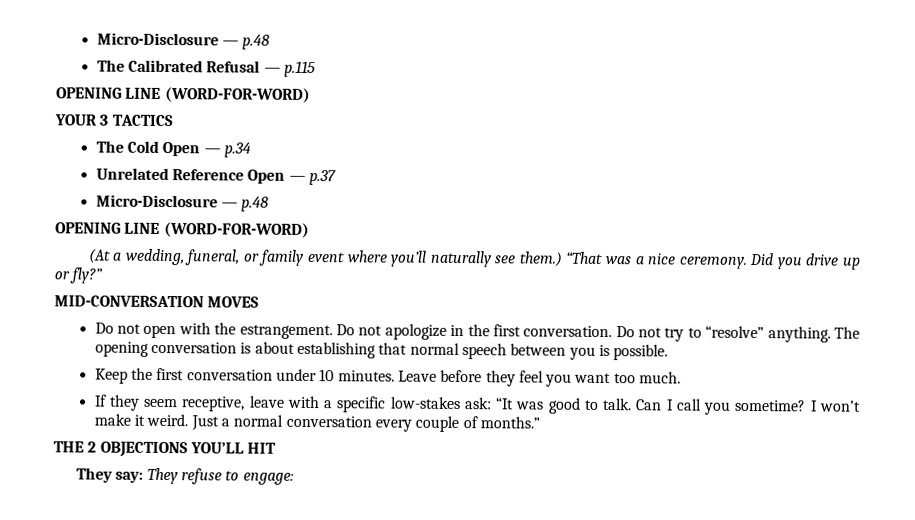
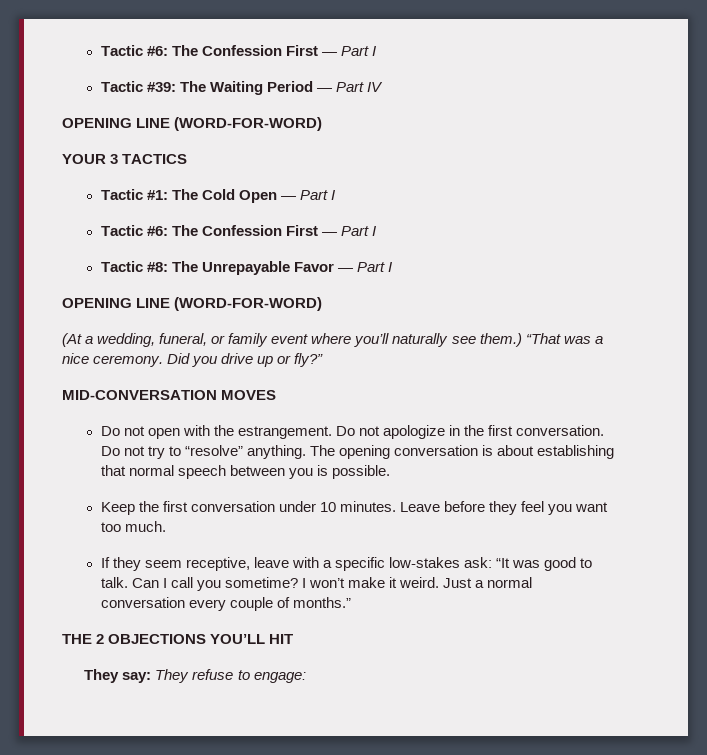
[96,32,271,50] [96,59,316,78] Micro-Disclosure — p.48 // The Calibrated Refusal — p.115 -> [100,45,377,56] [100,81,384,95] Tactic #6: The Confession First — Part I // Tactic #39: The Waiting Period — Part IV
(173, 120) none -> [100,189,168,200] Tactic #1:
[223,142,251,158] [95,167,336,186] [95,194,270,212] p.34 // Unrelated Reference Open — p.37 // Micro-Disclosure — p.48 -> [300,190,336,200] [100,225,377,236] [100,261,393,275] Part I // Tactic #6: The Confession First — Part I // Tactic #8: The Unrepayable Favor — Part I

